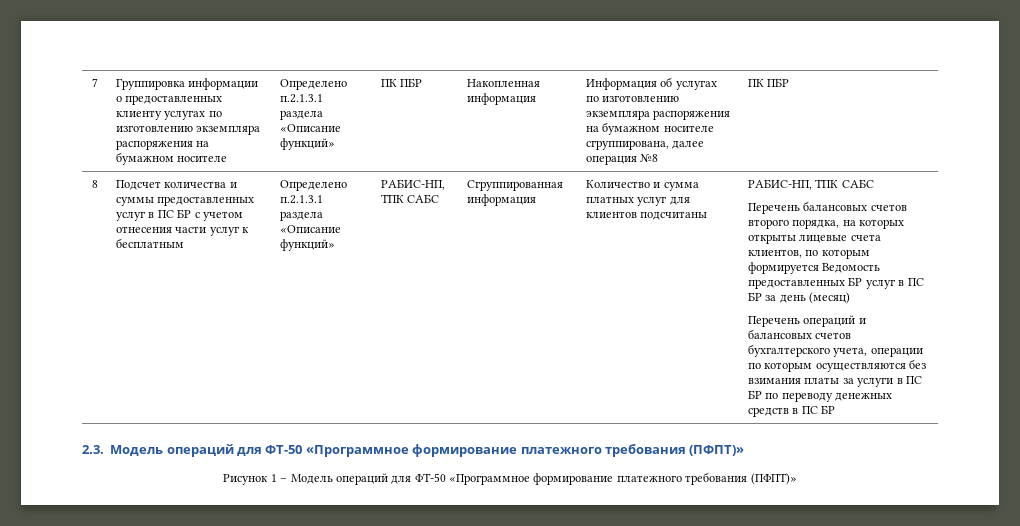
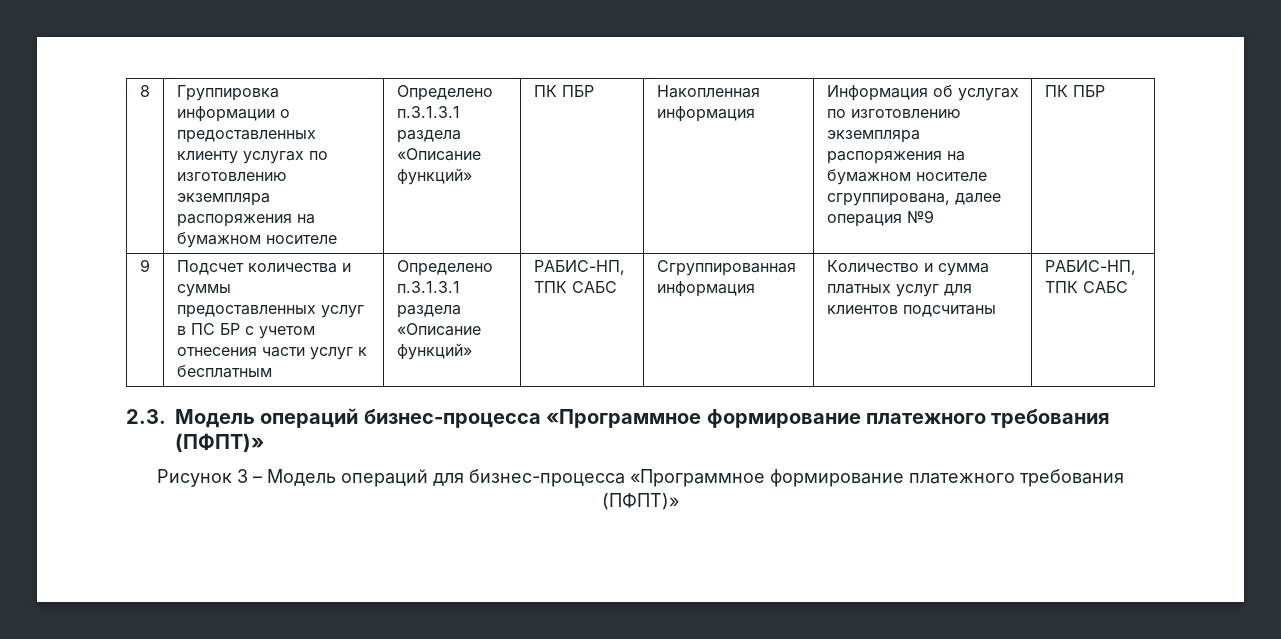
[92,78,98,87] 7 -> [140,85,150,97] 8
[280,94,324,103] п.2.1.3.1 -> [396,106,460,118] п.3.1.3.1
[640,154,659,163] №8 -> [906,210,934,223] №9
[92,180,98,188] 8 -> [140,259,150,272] 9
[280,195,324,204] п.2.1.3.1 -> [396,281,460,293] п.3.1.3.1
[748,201,907,214] [748,219,905,229] [748,234,881,244] [748,249,870,259] [748,262,881,274] [748,277,924,289] [748,292,851,304] [748,315,866,327] [748,329,852,339] [748,344,923,357] [748,359,927,372] [748,376,922,387] [748,390,893,402] [748,405,836,417] // Перечень балансовых счетов второго порядка, на которых открыты лицевые счета клиентов, по которым формируется Ведомость предоставленных БР услуг в ПС БР за день (месяц) // Перечень операций и балансовых счетов бухгалтерского учета, операции по которым осуществляются без взимания платы за услуги в ПС БР по переводу денежных средств в ПС БР -> (1128, 287) none
[237,445,303,456] для ФТ-50 -> [363,409,541,428] бизнес-процесса
[270,474,277,482] 1 -> [237,469,248,483] 3
[414,473,446,482] ФТ-50 -> [469,469,625,487] бизнес-процесса

